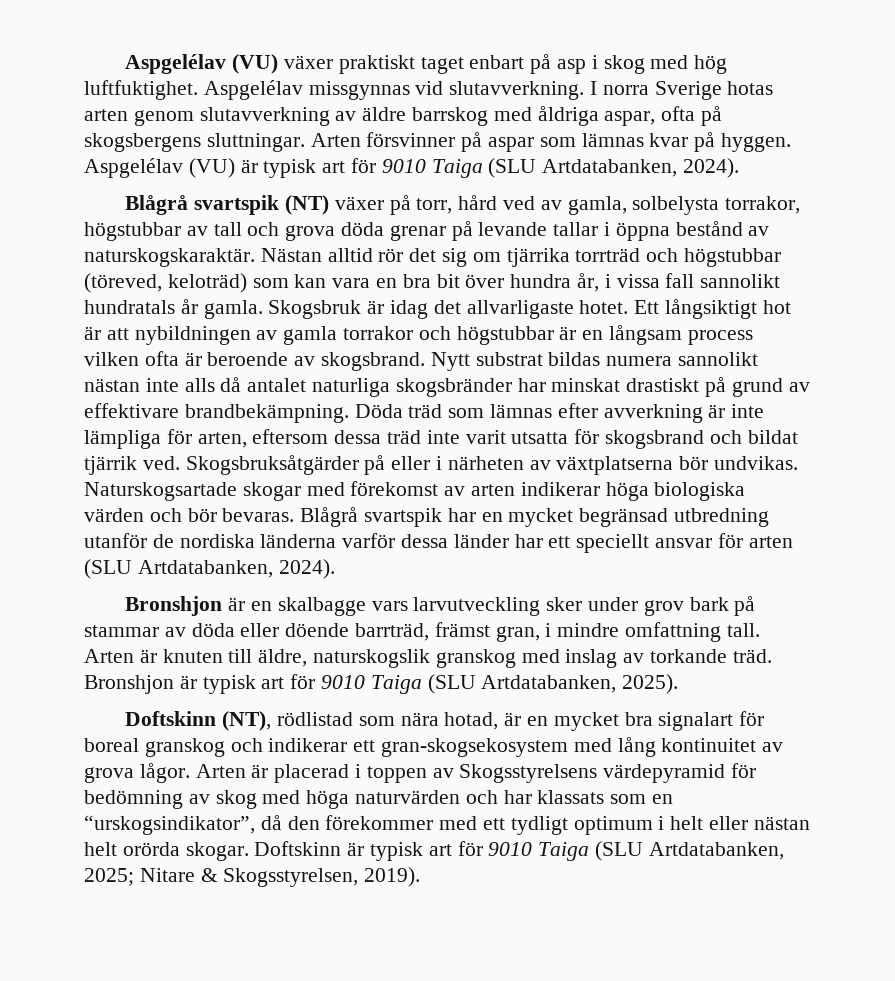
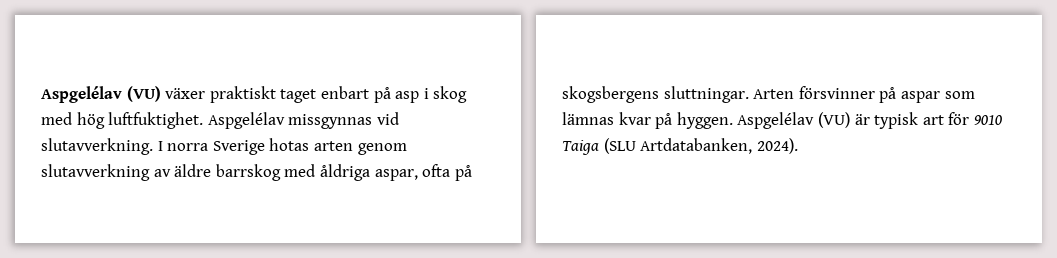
[125,195,801,215] [84,221,770,241] [84,248,782,267] [84,273,781,293] [84,299,791,319] [84,325,753,345] [84,351,759,371] [84,377,810,397] [84,403,765,423] [84,429,798,449] [84,455,799,475] [84,481,746,501] [84,507,770,527] [84,533,793,553] [84,559,335,579] [125,596,756,616] [84,622,760,642] [84,649,772,668] [84,674,679,694] [125,711,765,731] [84,737,784,757] [84,763,757,783] [84,790,674,809] [84,815,810,835] [84,841,784,861] [84,867,421,887] // Blågrå svartspik (NT) växer på torr, hård ved av gamla, solbelysta torrakor, högstubbar av tall och grova döda grenar på levande tallar i öppna bestånd av naturskogskaraktär. Nästan alltid rör det sig om tjärrika torrträd och högstubbar (töreved, keloträd) som kan vara en bra bit över hundra år, i vissa fall sannolikt hundratals år gamla. Skogsbruk är idag det allvarligaste hotet. Ett långsiktigt hot är att nybildningen av gamla torrakor och högstubbar är en långsam process vilken ofta är beroende av skogsbrand. Nytt substrat bildas numera sannolikt nästan inte alls då antalet naturliga skogsbränder har minskat drastiskt på grund av effektivare brandbekämpning. Döda träd som lämnas efter avverkning är inte lämpliga för arten, eftersom dessa träd inte varit utsatta för skogsbrand och bildat tjärrik ved. Skogsbruksåtgärder på eller i närheten av växtplatserna bör undvikas. Naturskogsartade skogar med förekomst av arten indikerar höga biologiska värden och bör bevaras. Blågrå svartspik har en mycket begränsad utbredning utanför de nordiska länderna varför dessa länder har ett speciellt ansvar för arten (SLU Artdatabanken, 2024). // Bronshjon är en skalbagge vars larvutveckling sker under grov bark på stammar av döda eller döende barrträd, främst gran, i mindre omfattning tall. Arten är knuten till äldre, naturskogslik granskog med inslag av torkande träd. Bronshjon är typisk art för 9010 Taiga (SLU Artdatabanken, 2025). // Doftskinn (NT), rödlistad som nära hotad, är en mycket bra signalart för boreal granskog och indikerar ett gran-skogsekosystem med lång kontinuitet av grova lågor. Arten är placerad i toppen av Skogsstyrelsens värdepyramid för bedömning av skog med höga naturvärden och har klassats som en “urskogsindikator”, då den förekommer med ett tydligt optimum i helt eller nästan helt orörda skogar. Doftskinn är typisk art för 9010 Taiga (SLU Artdatabanken, 2025; Nitare & Skogsstyrelsen, 2019). -> (798, 146) none

